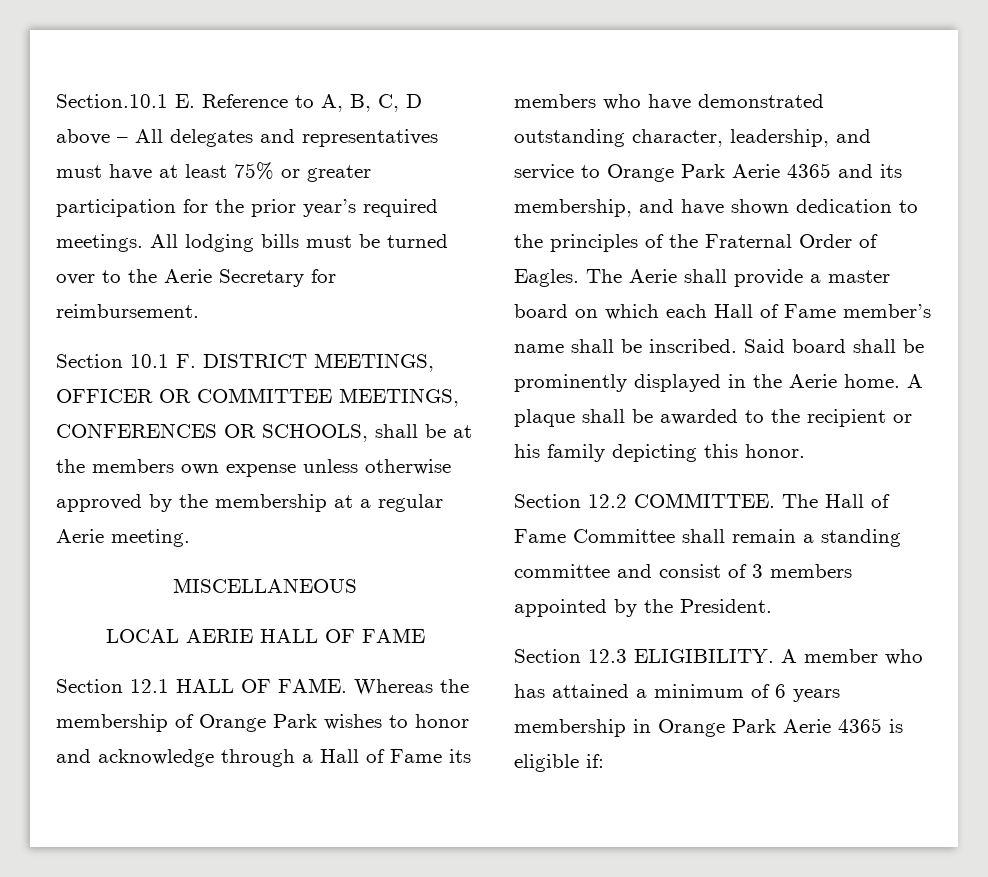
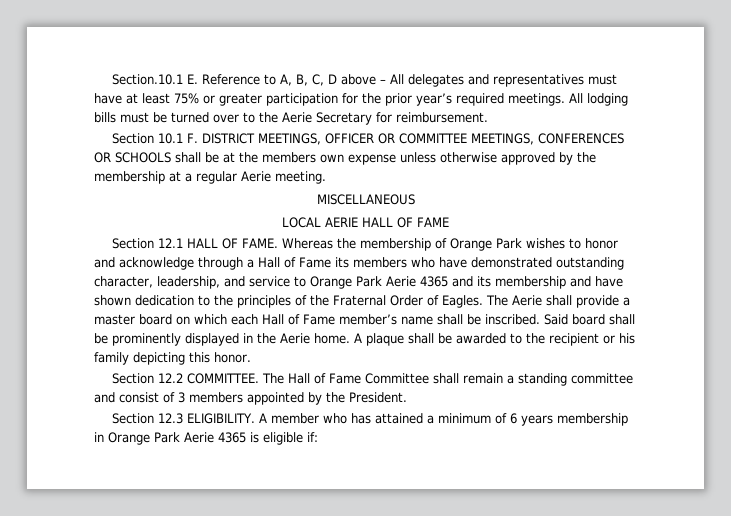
[262,424,368,442] SCHOOLS, -> [115,152,171,163] SCHOOLS
[514,199,632,217] membership, -> [495,276,566,289] membership

